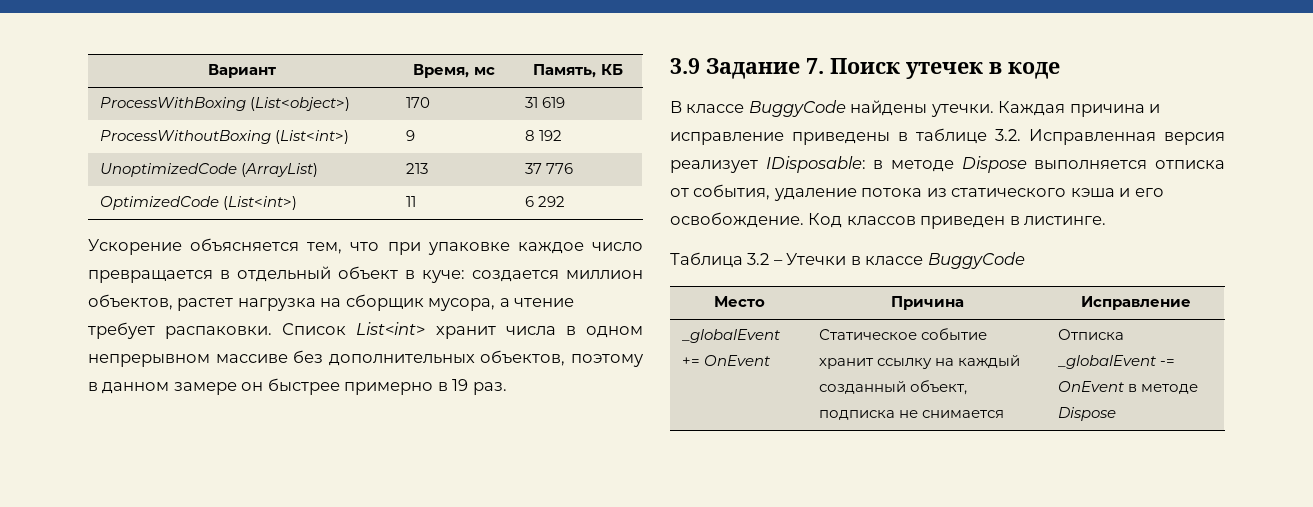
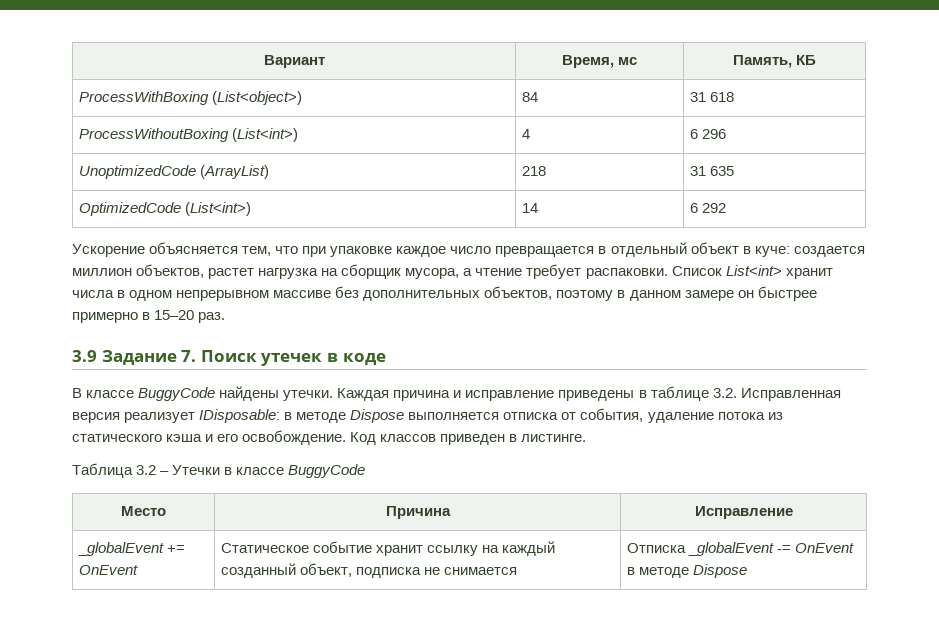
[406,97,431,108] [525,97,566,108] 170 | 31 619 -> [521,92,538,102] [689,92,734,102] 84 | 31 618
[406,130,416,141] [525,130,563,141] 9 | 8 192 -> [521,129,530,139] [689,129,726,139] 4 | 6 296
[406,163,429,174] [525,163,574,174] 213 | 37 776 -> [521,166,546,176] [689,166,734,176] 218 | 31 635
[406,196,417,207] 11 -> [521,203,538,213] 14
[452,379,469,391] 19 -> [154,310,195,320] 15–20

